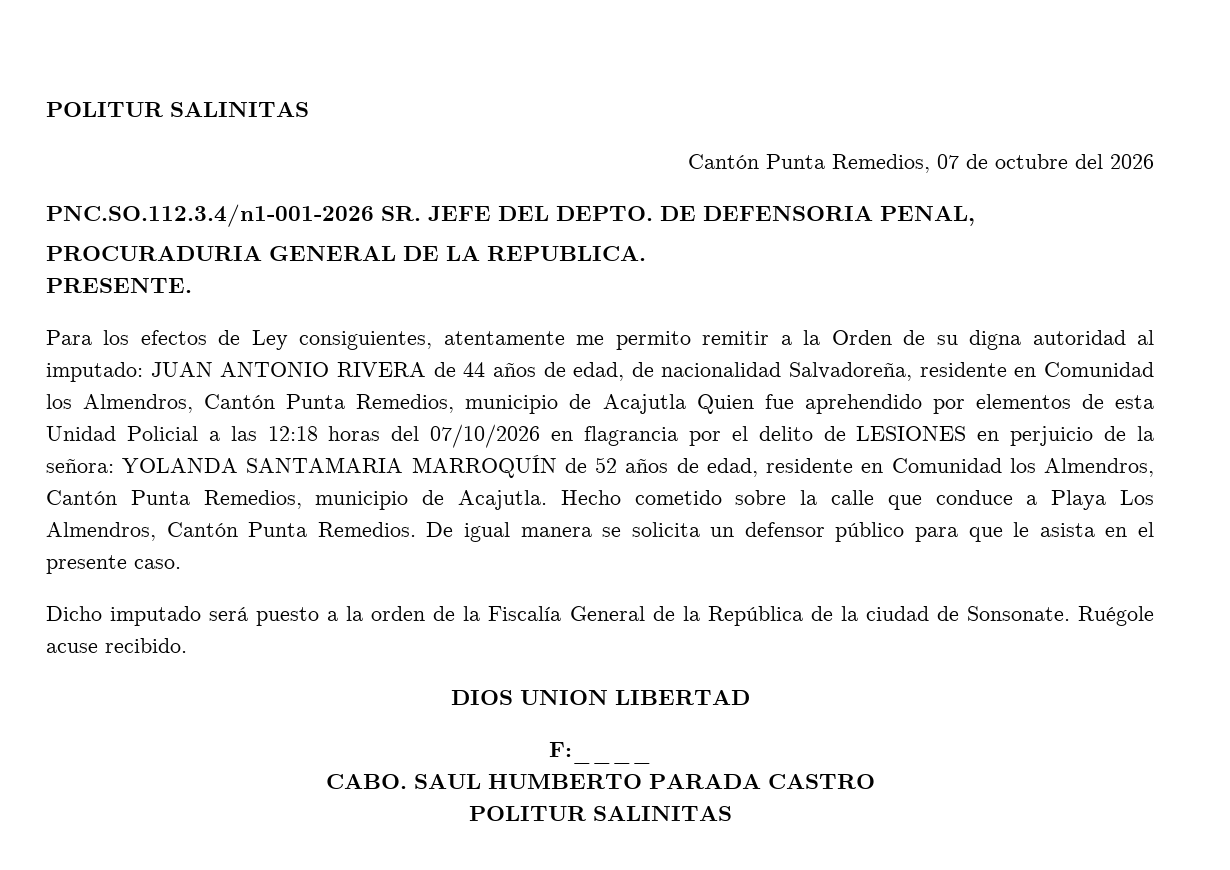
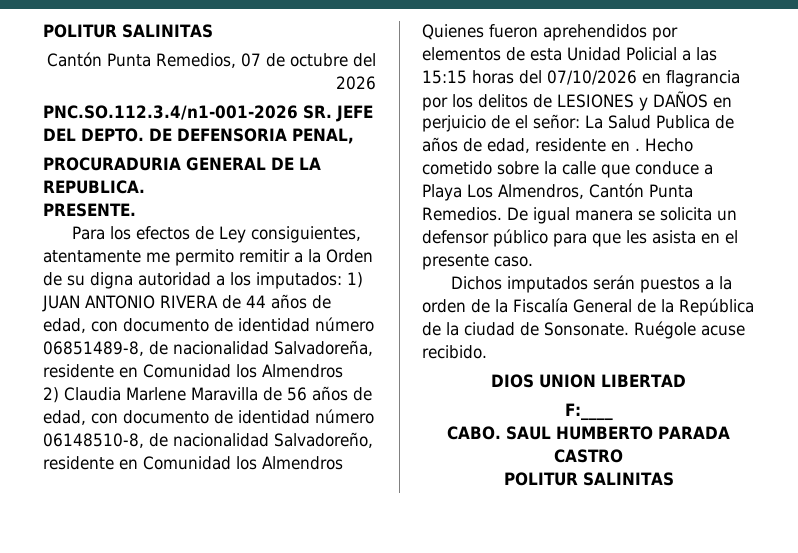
[1137,330,1155,345] [46,362,143,382] al imputado: -> [216,272,363,289] a los imputados: 1)
(625, 371) none -> [91,317,374,332] [43,341,144,356] con documento de identidad número 06851489-8,
[83,394,922,414] Almendros, Cantón Punta Remedios, municipio de Acajutla Quien fue aprehendido -> [262,364,343,378] [43,386,372,403] [43,409,374,425] [43,432,373,448] [43,456,343,470] [422,24,647,41] Almendros // 2) Claudia Marlene Maravilla de 56 años de edad, con documento de identidad número 06148510-8, de nacionalidad Salvadoreño, residente en Comunidad los Almendros Quienes fueron aprehendidos
[267,426,318,441] 12:18 -> [422,70,467,84] 15:15
[731,426,1155,446] [46,455,618,478] el delito de LESIONES en perjuicio de la señora: YOLANDA SANTAMARIA MARROQUÍN de 52 -> [452,91,732,111] [422,114,734,132] los delitos de LESIONES y DAÑOS en perjuicio de el señor: La Salud Publica de
[891,458,1155,477] [46,490,547,510] Comunidad los Almendros, Cantón Punta Remedios, municipio de Acajutla. -> [635,148,640,151] .
[1013,522,1030,537] le -> [626,230,647,244] les
[46,606,320,626] Dicho imputado será puesto -> [451,275,701,293] Dichos imputados serán puestos

